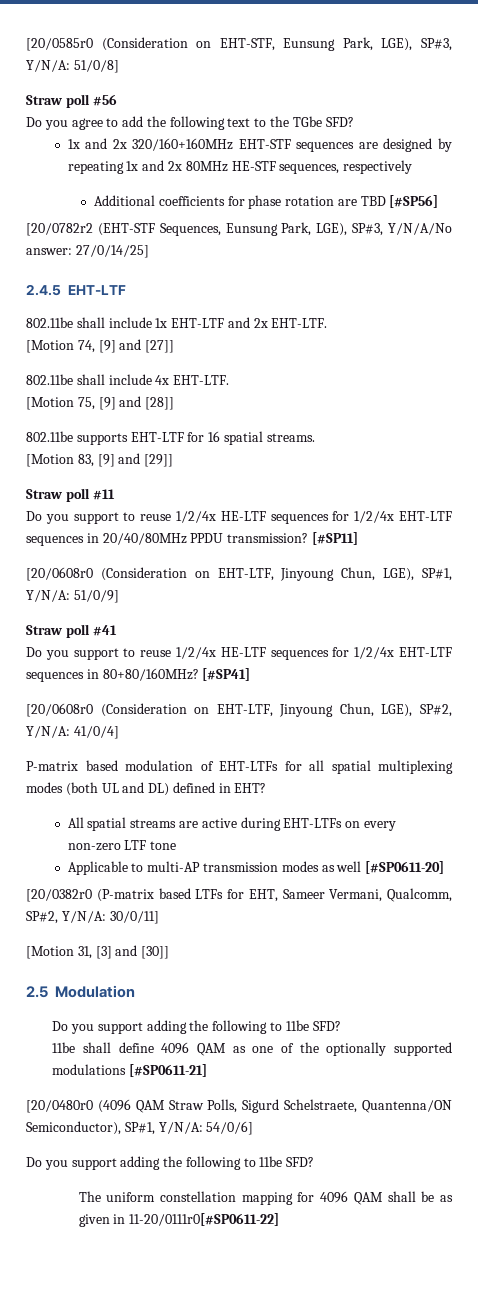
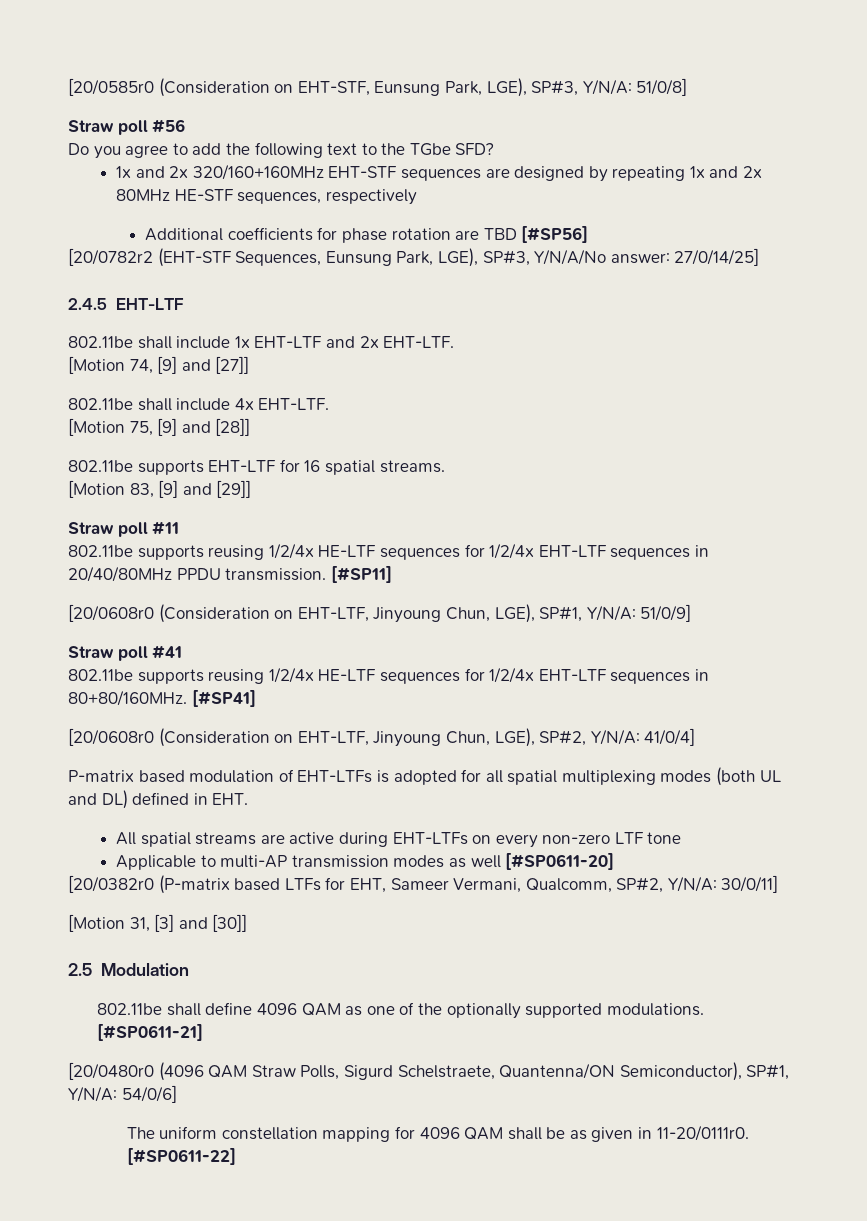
[26,511,172,524] Do you support to reuse -> [68,545,265,560] 802.11be supports reusing
[227,533,309,543] transmission? -> [225,568,327,581] transmission.
[26,647,453,660] [26,668,199,682] Do you support to reuse 1/2/4x HE-LTF sequences for 1/2/4x EHT-LTF sequences in 80+80/160MHz? -> [68,667,709,684] [68,690,187,706] 802.11be supports reusing 1/2/4x HE-LTF sequences for 1/2/4x EHT-LTF sequences in 80+80/160MHz.
(278, 766) none -> [376,770,457,785] is adopted
[234,783,267,793] EHT? -> [212,793,249,805] EHT.
[52,1020,341,1034] [52,1042,76,1053] Do you support adding the following to 11be SFD? // 11be -> [97,1003,163,1015] 802.11be
[52,1064,127,1075] modulations -> [606,1003,704,1016] modulations.
[26,1156,315,1170] // Do you support adding the following to 11be SFD? -> (177, 1094) none
[129,1213,280,1226] 11-20/0111r0[#SP0611-22] -> [656,1125,749,1141] [126,1148,236,1165] 11-20/0111r0. [#SP0611-22]

